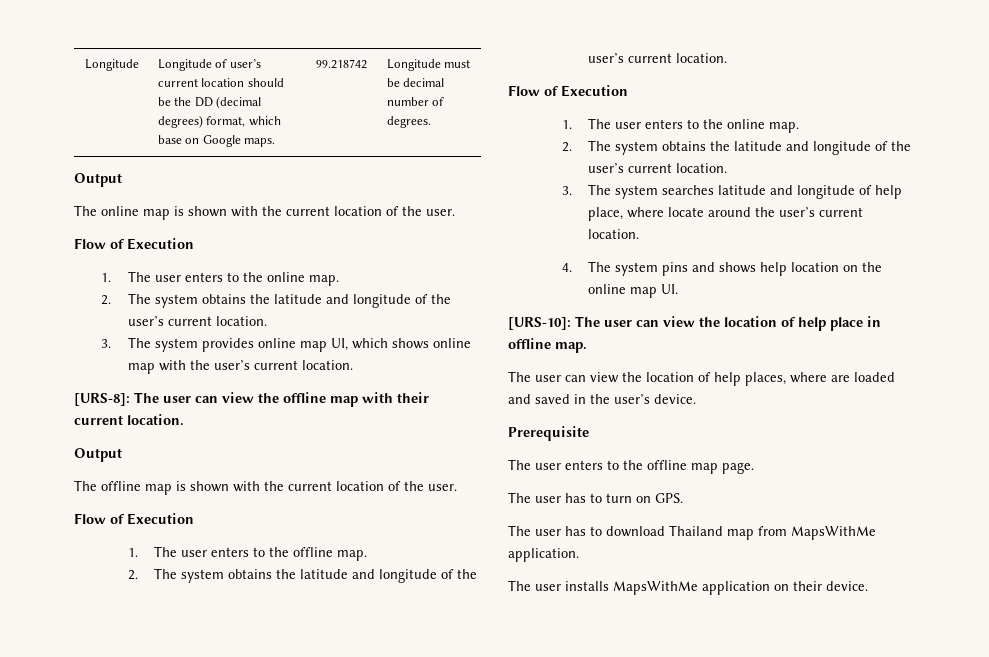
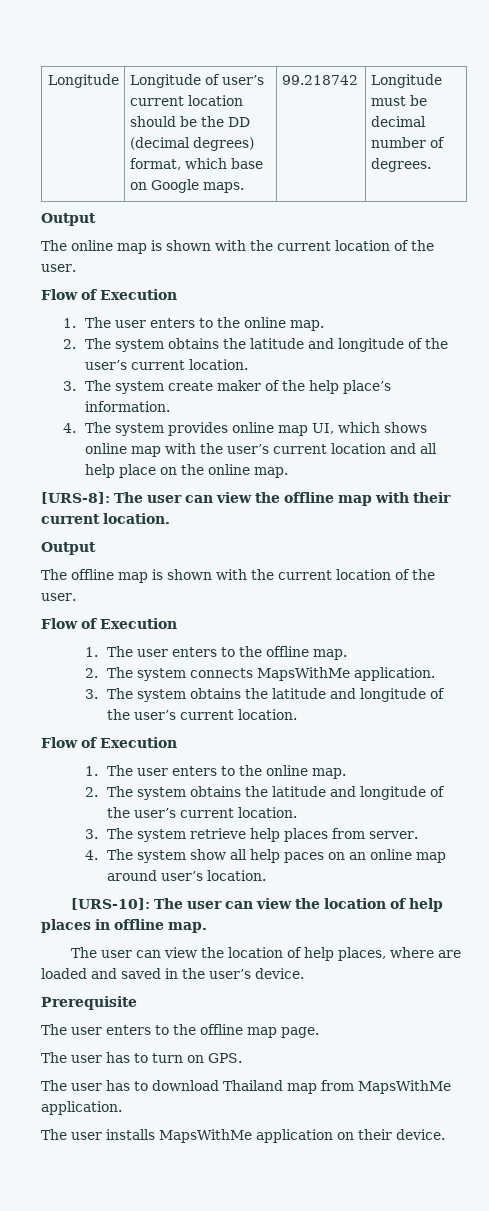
(198, 345) none -> [167,380,391,394] [84,401,170,412] [62,422,164,436] create maker of the help place’s information. // 4. The system
[301,360,353,370] location. -> [330,443,437,454] [84,464,288,478] location and all help place on the online map.
(225, 576) none -> [189,667,435,681] [84,688,186,702] connects MapsWithMe application. // 3. The system
[662,185,903,199] [588,207,864,221] [588,229,640,239] [561,261,883,276] [588,284,679,298] searches latitude and longitude of help place, where locate around the user’s current location. // 4. The system pins and shows help location on the online map UI. -> [189,828,418,842] [84,849,446,863] [106,870,266,881] retrieve help places from server. // 4. The system show all help paces on an online map around user’s location.
[830,317,863,331] place -> [41,919,91,933] places

